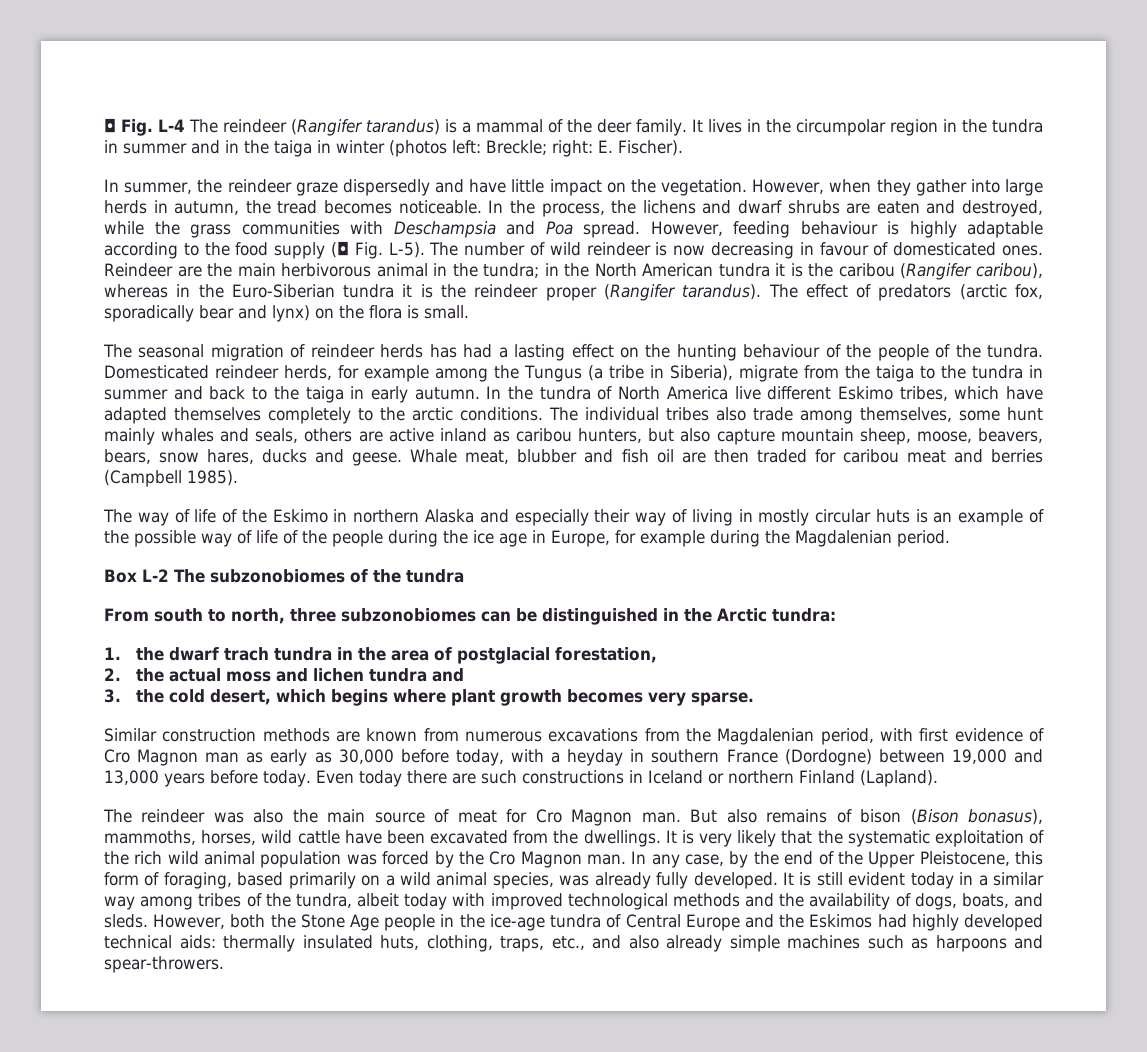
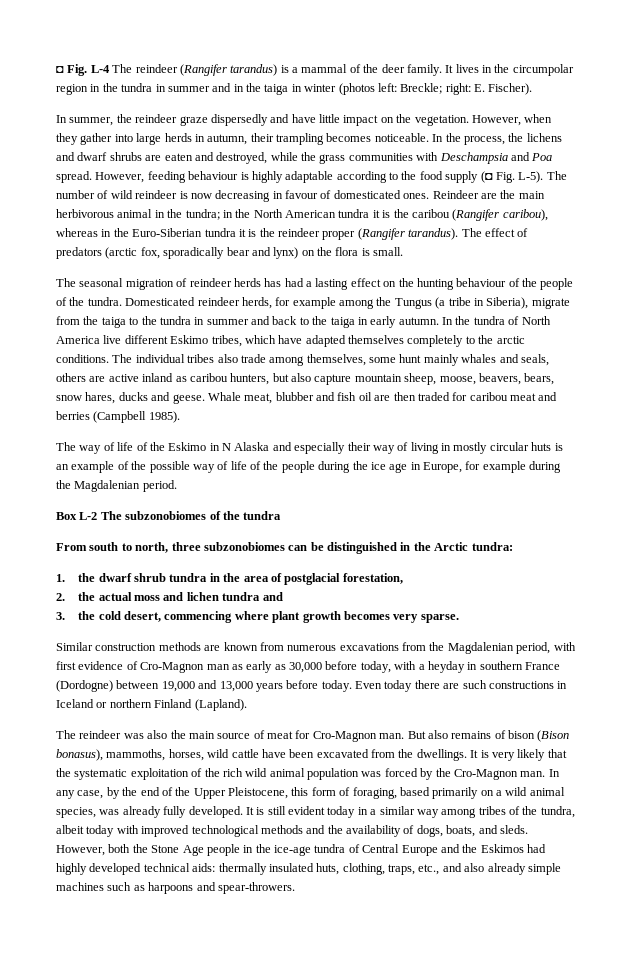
[245,200,318,214] the tread -> [250,133,324,145] their trampling
[353,509,420,523] northern -> [222,443,231,451] N
[223,647,269,661] trach -> [133,573,166,582] shrub
[275,689,388,706] which begins -> [164,611,233,623] commencing
[104,749,199,766] Cro Magnon -> [140,662,205,673] Cro-Magnon
[535,809,633,826] Cro Magnon -> [312,731,377,742] Cro-Magnon
[489,851,582,868] Cro Magnon -> [453,769,518,780] Cro-Magnon

